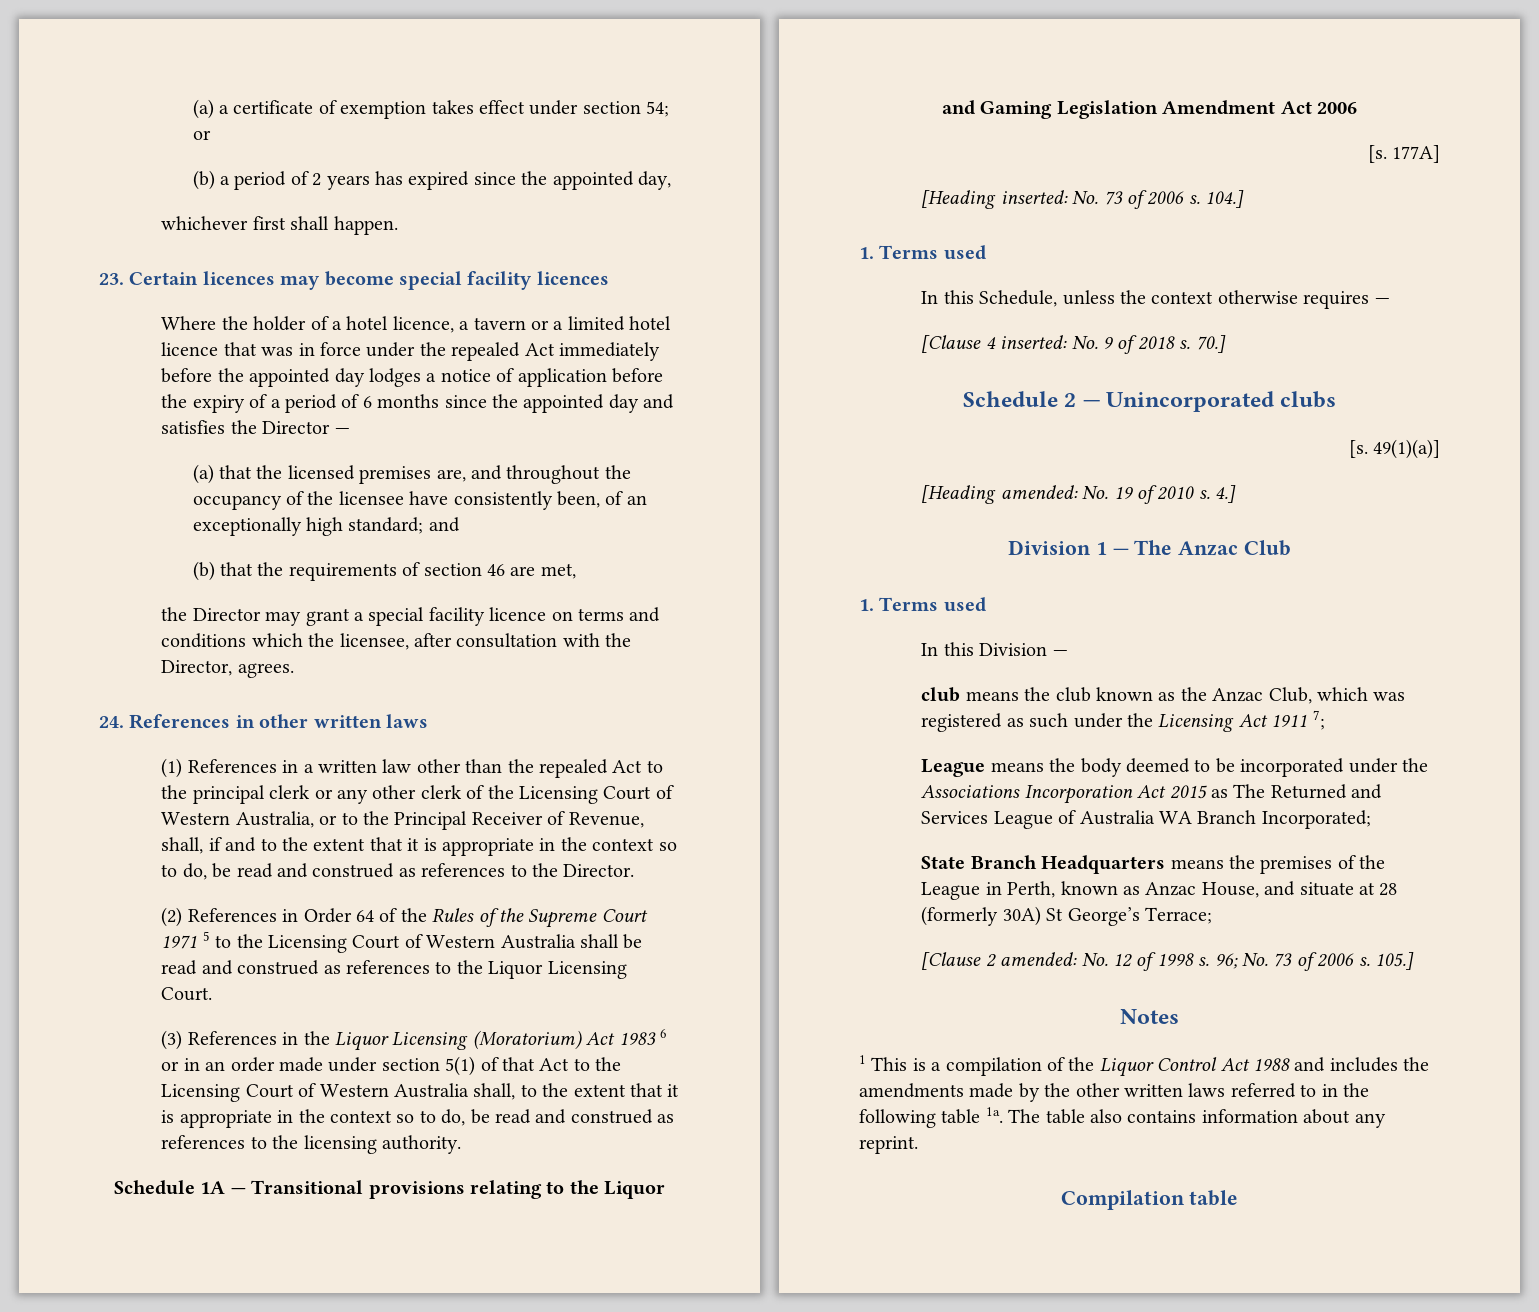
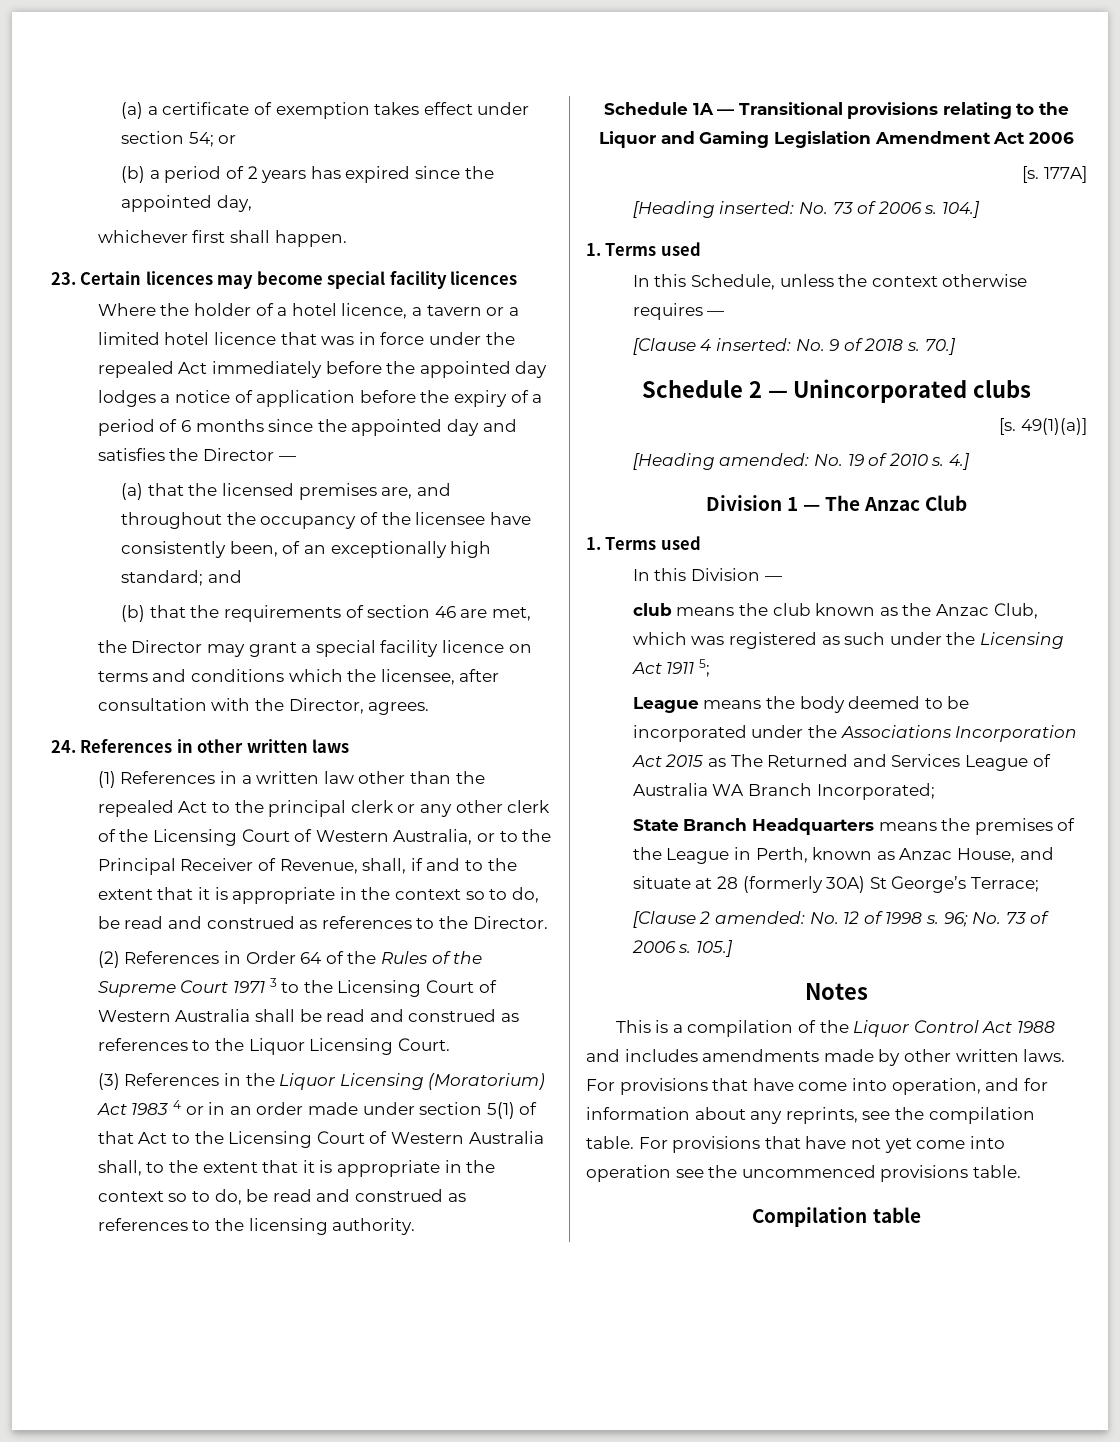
[202,931,210,941] 5 -> [269,978,277,987] 3
[660,1029,668,1038] 6 -> [173,1100,182,1109] 4
[1312,710,1325,730] 7; -> [699,659,711,677] 5;
[859,1055,866,1064] 1 -> (868, 991) none
[1403,1057,1430,1071] the -> (698, 1055) none
[1044,1083,1369,1098] [859,1107,1386,1128] [859,1136,918,1154] the other written laws referred to in the following table 1a. The table also contains information about any reprint. -> [903,1049,1066,1062] [586,1078,1048,1095] [586,1107,1035,1124] [586,1136,1005,1153] [586,1165,1021,1182] other written laws. For provisions that have come into operation, and for information about any reprints, see the compilation table. For provisions that have not yet come into operation see the uncommenced provisions table.

